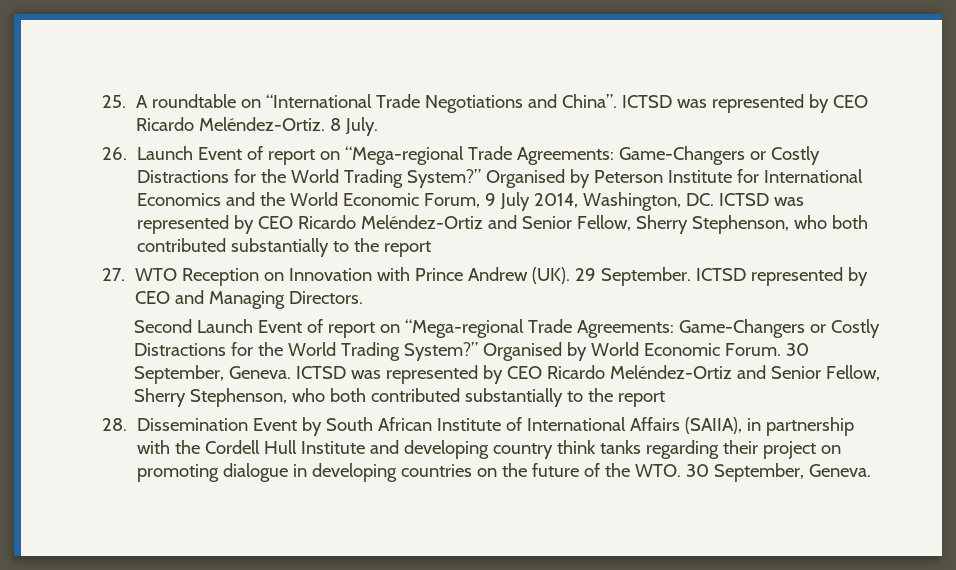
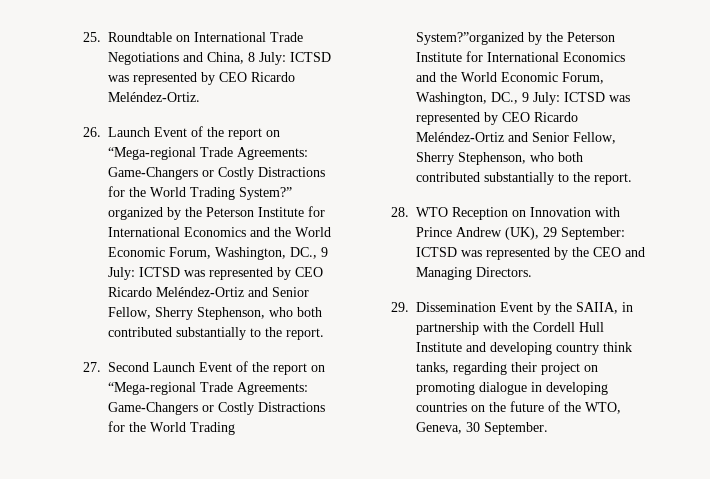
[135,94,617,113] A roundtable on “International Trade Negotiations and China”. -> [107,32,303,42] [107,52,286,65] Roundtable on International Trade Negotiations and China, 8 July:
[329,117,378,136] 8 July. -> (200, 97) none
(263, 153) none -> [206,127,224,137] the
[485,169,590,188] Organised by -> [107,207,202,220] organized by the
[484,192,714,211] 9 July 2014, Washington, DC. -> [214,247,328,260] [107,267,135,280] Washington, DC., 9 July:
[383,241,431,257] report -> [285,328,324,340] report.
[134,267,868,286] [134,290,363,309] WTO Reception on Innovation with Prince Andrew (UK). 29 September. ICTSD represented by CEO and Managing Directors. // -> (101, 367) none
(323, 326) none -> [251,362,269,372] the
[403,342,809,361] [133,365,291,384] System?” Organised by World Economic Forum. 30 September, Geneva. -> [415,32,615,45] [415,51,625,62] [415,72,604,84] [415,92,560,105] System?”organized by the Peterson Institute for International Economics and the World Economic Forum, Washington, DC., 9 July:
[617,391,665,407] [102,417,742,436] report // 28. Dissemination Event by South African Institute of International Affairs (SAIIA), -> [593,173,632,185] [390,207,620,220] [415,227,625,240] [415,247,645,260] [415,267,532,280] [390,302,618,315] report. // 28. WTO Reception on Innovation with Prince Andrew (UK), 29 September: ICTSD was represented by the CEO and Managing Directors. // 29. Dissemination Event by the SAIIA,
[599,440,641,454] tanks -> [415,362,449,374] tanks,
[634,463,871,482] WTO. 30 September, Geneva. -> [584,402,621,414] [415,422,548,435] WTO, Geneva, 30 September.

